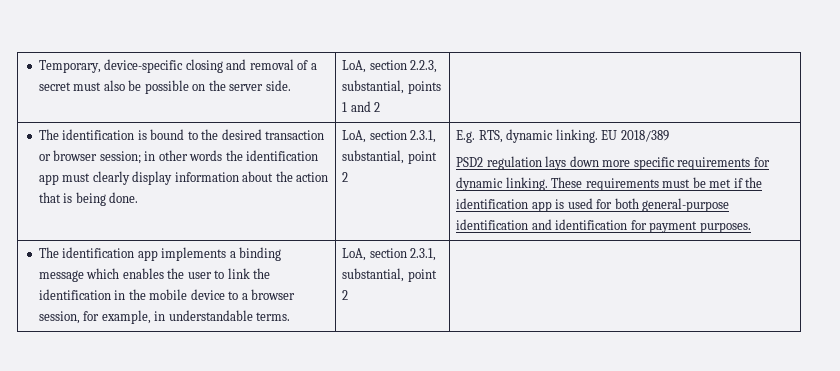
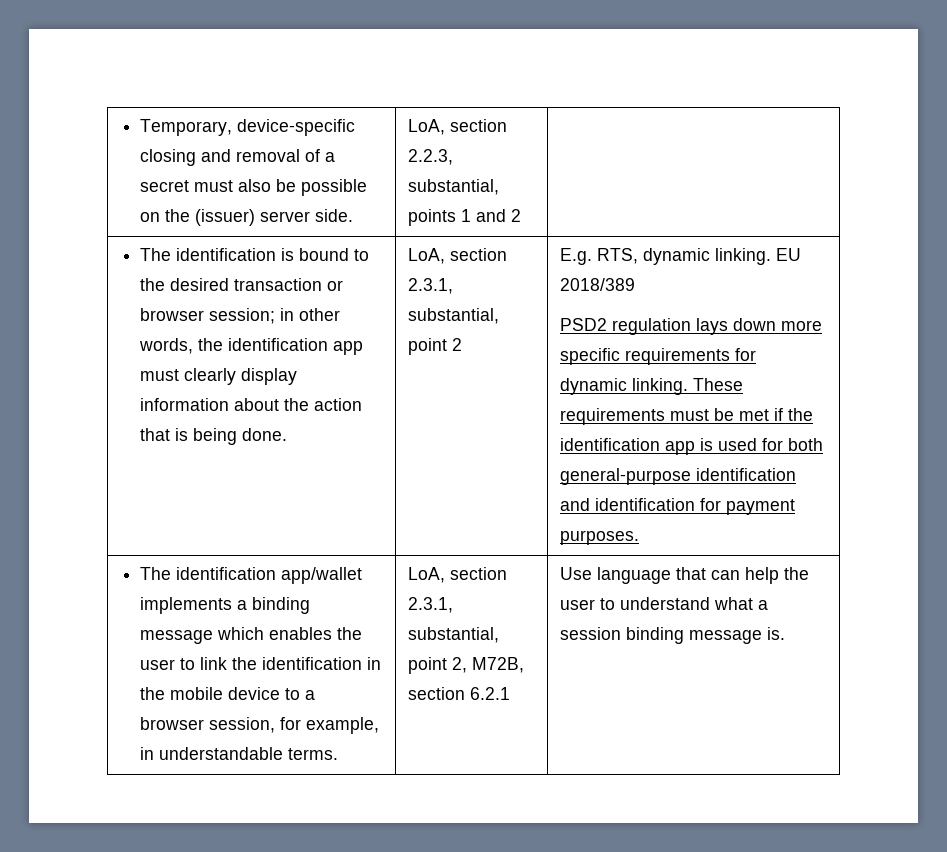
(226, 85) none -> [194,209,255,226] (issuer)
[189,150,223,161] words -> [138,338,193,354] words,
[137,250,158,261] app -> [280,567,362,584] app/wallet
[342,290,349,300] 2 | -> [452,657,525,673] [408,687,511,700] [560,567,810,584] [560,597,769,610] [560,627,786,644] 2, M72B, section 6.2.1 | Use language that can help the user to understand what a session binding message is.

